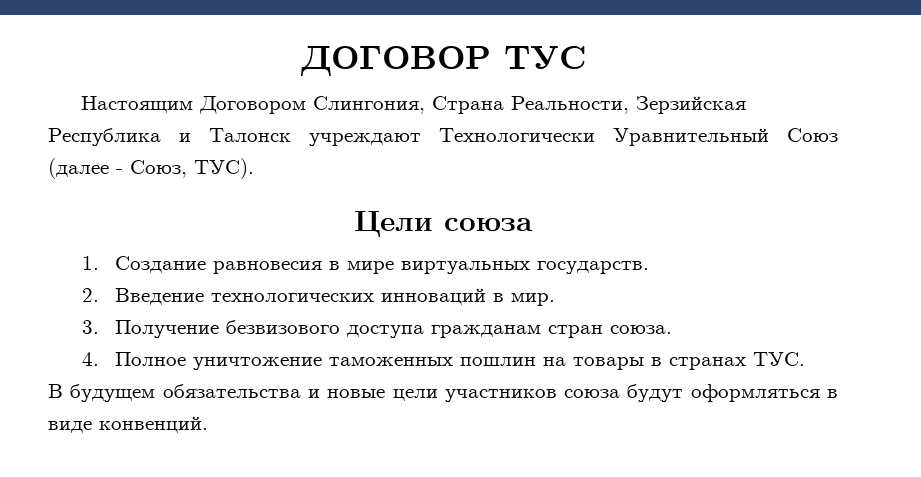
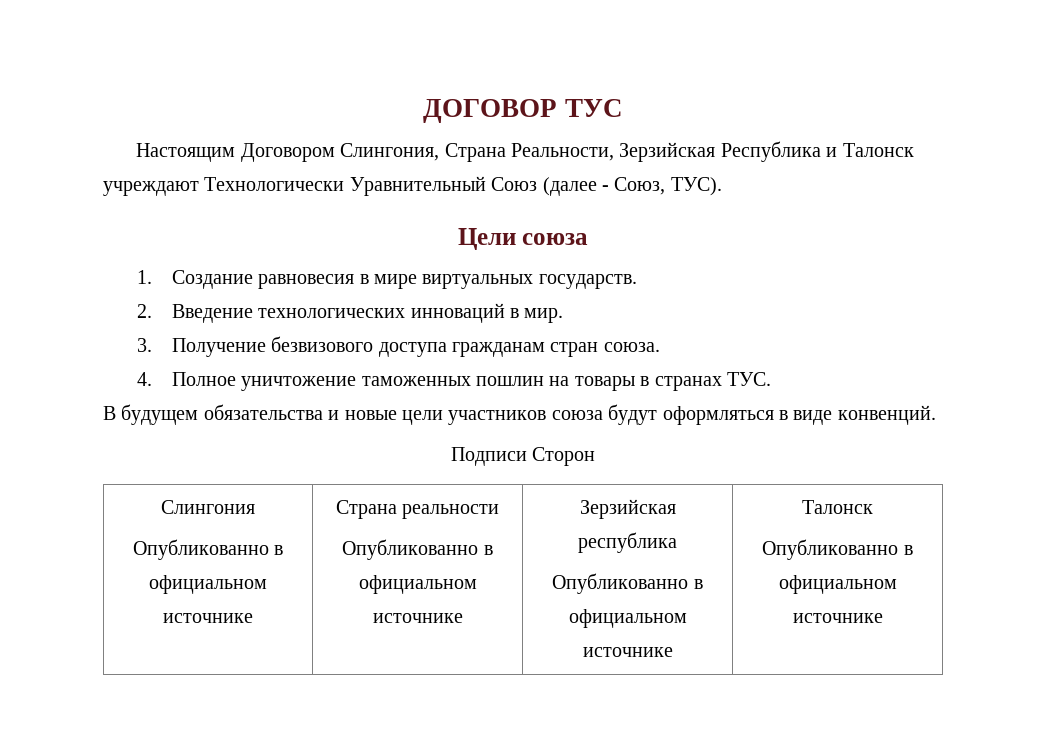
(208, 424) none -> [450,447,596,466] [161,500,255,514] [132,539,284,560] [149,575,267,594] [163,613,253,623] [335,500,500,519] [342,539,493,560] [358,575,477,594] [372,613,463,623] [579,499,676,519] [578,532,677,553] [552,573,703,594] [568,609,687,628] [582,647,673,657] [802,500,873,514] [762,539,913,560] [778,575,897,594] [792,613,883,623] // Подписи Сторон // Слингония // Опубликованно в официальном источнике | Страна реальности // Опубликованно в официальном источнике | Зерзийская республика // Опубликованно в официальном источнике | Талонск // Опубликованно в официальном источнике

